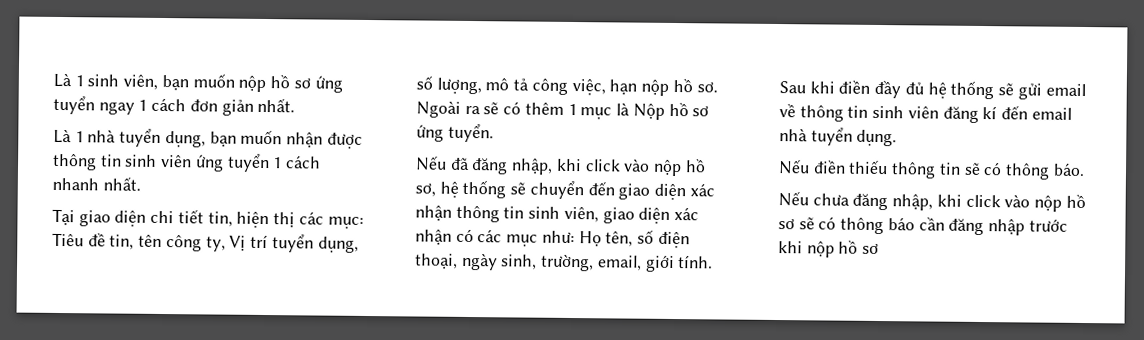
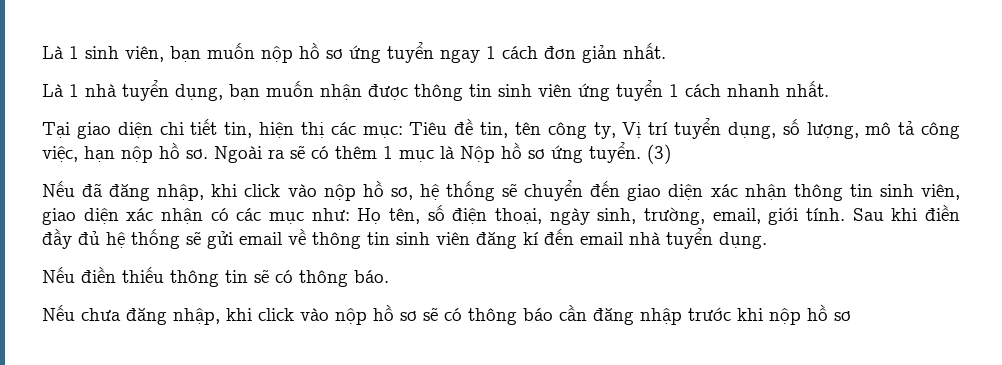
(494, 133) none -> [647,144,671,164] (3)

